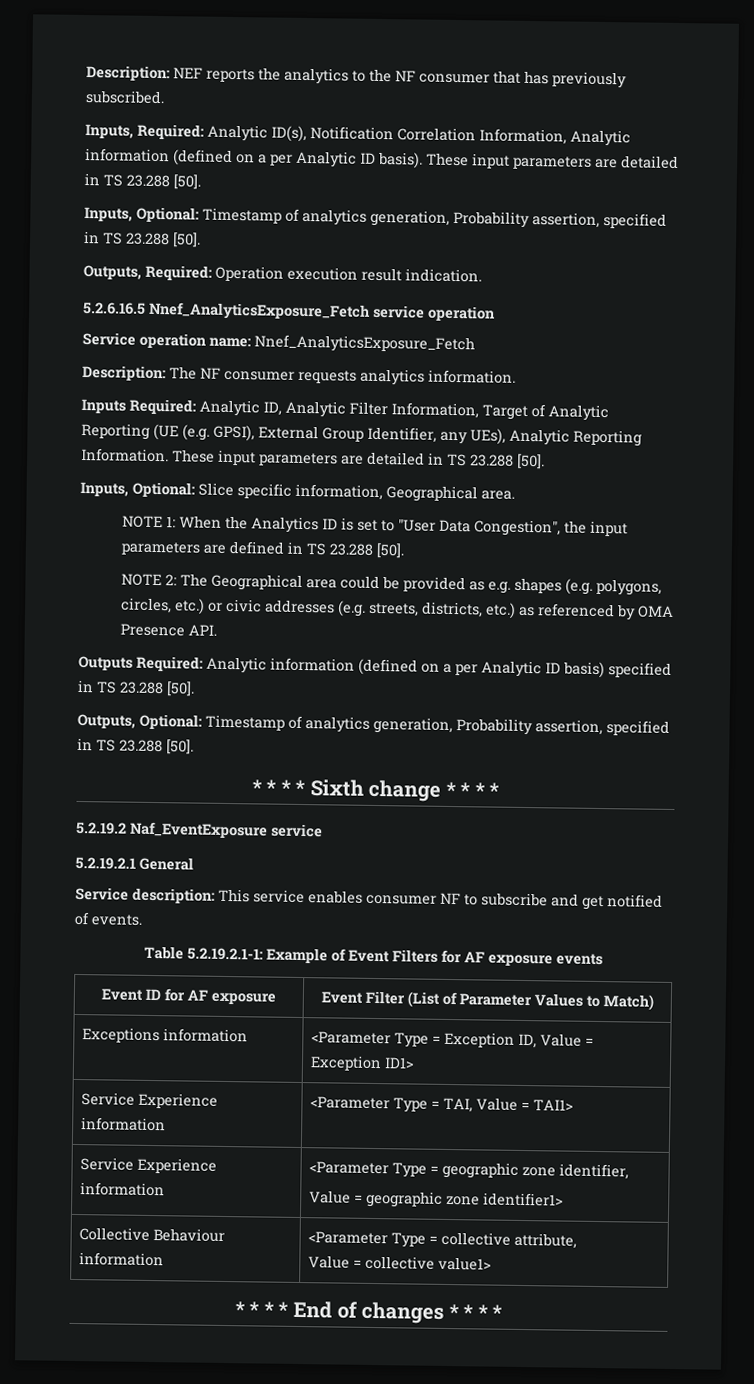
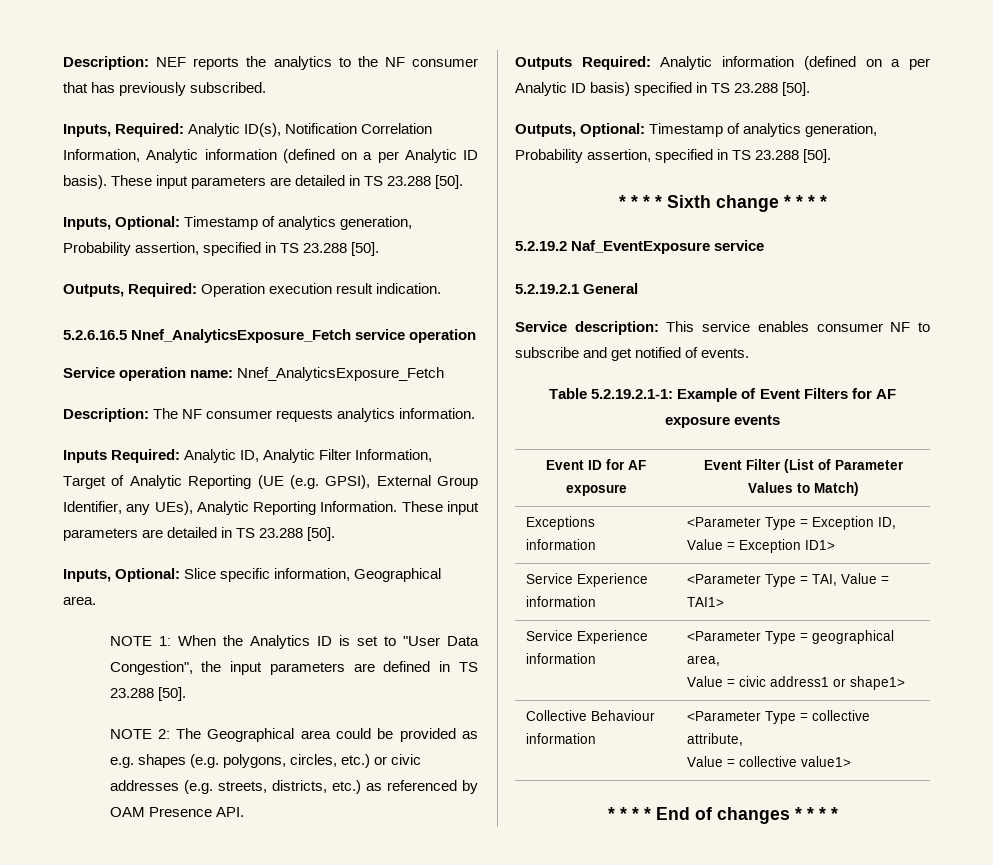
[638,605,675,618] OMA -> [109,807,145,817] OAM
[441,1161,629,1180] [308,1190,564,1208] geographic zone identifier, // Value = geographic zone identifier1> -> [811,630,894,644] [686,655,720,666] [686,676,905,690] geographical area, // Value = civic address1 or shape1>

